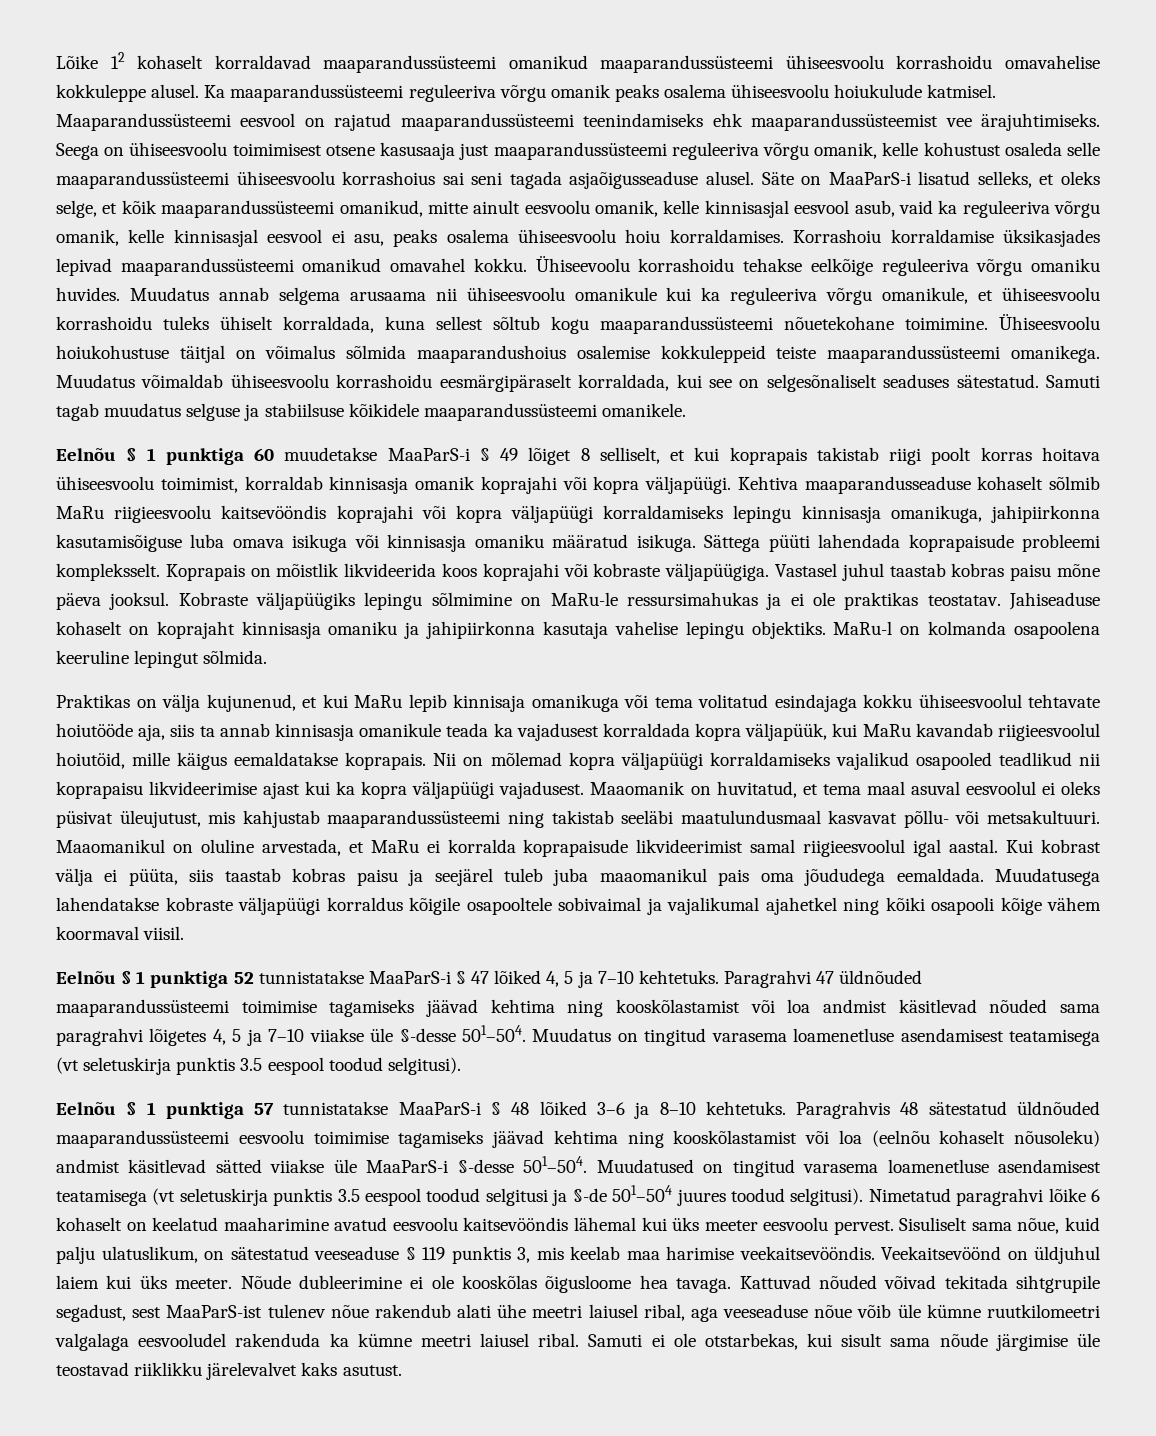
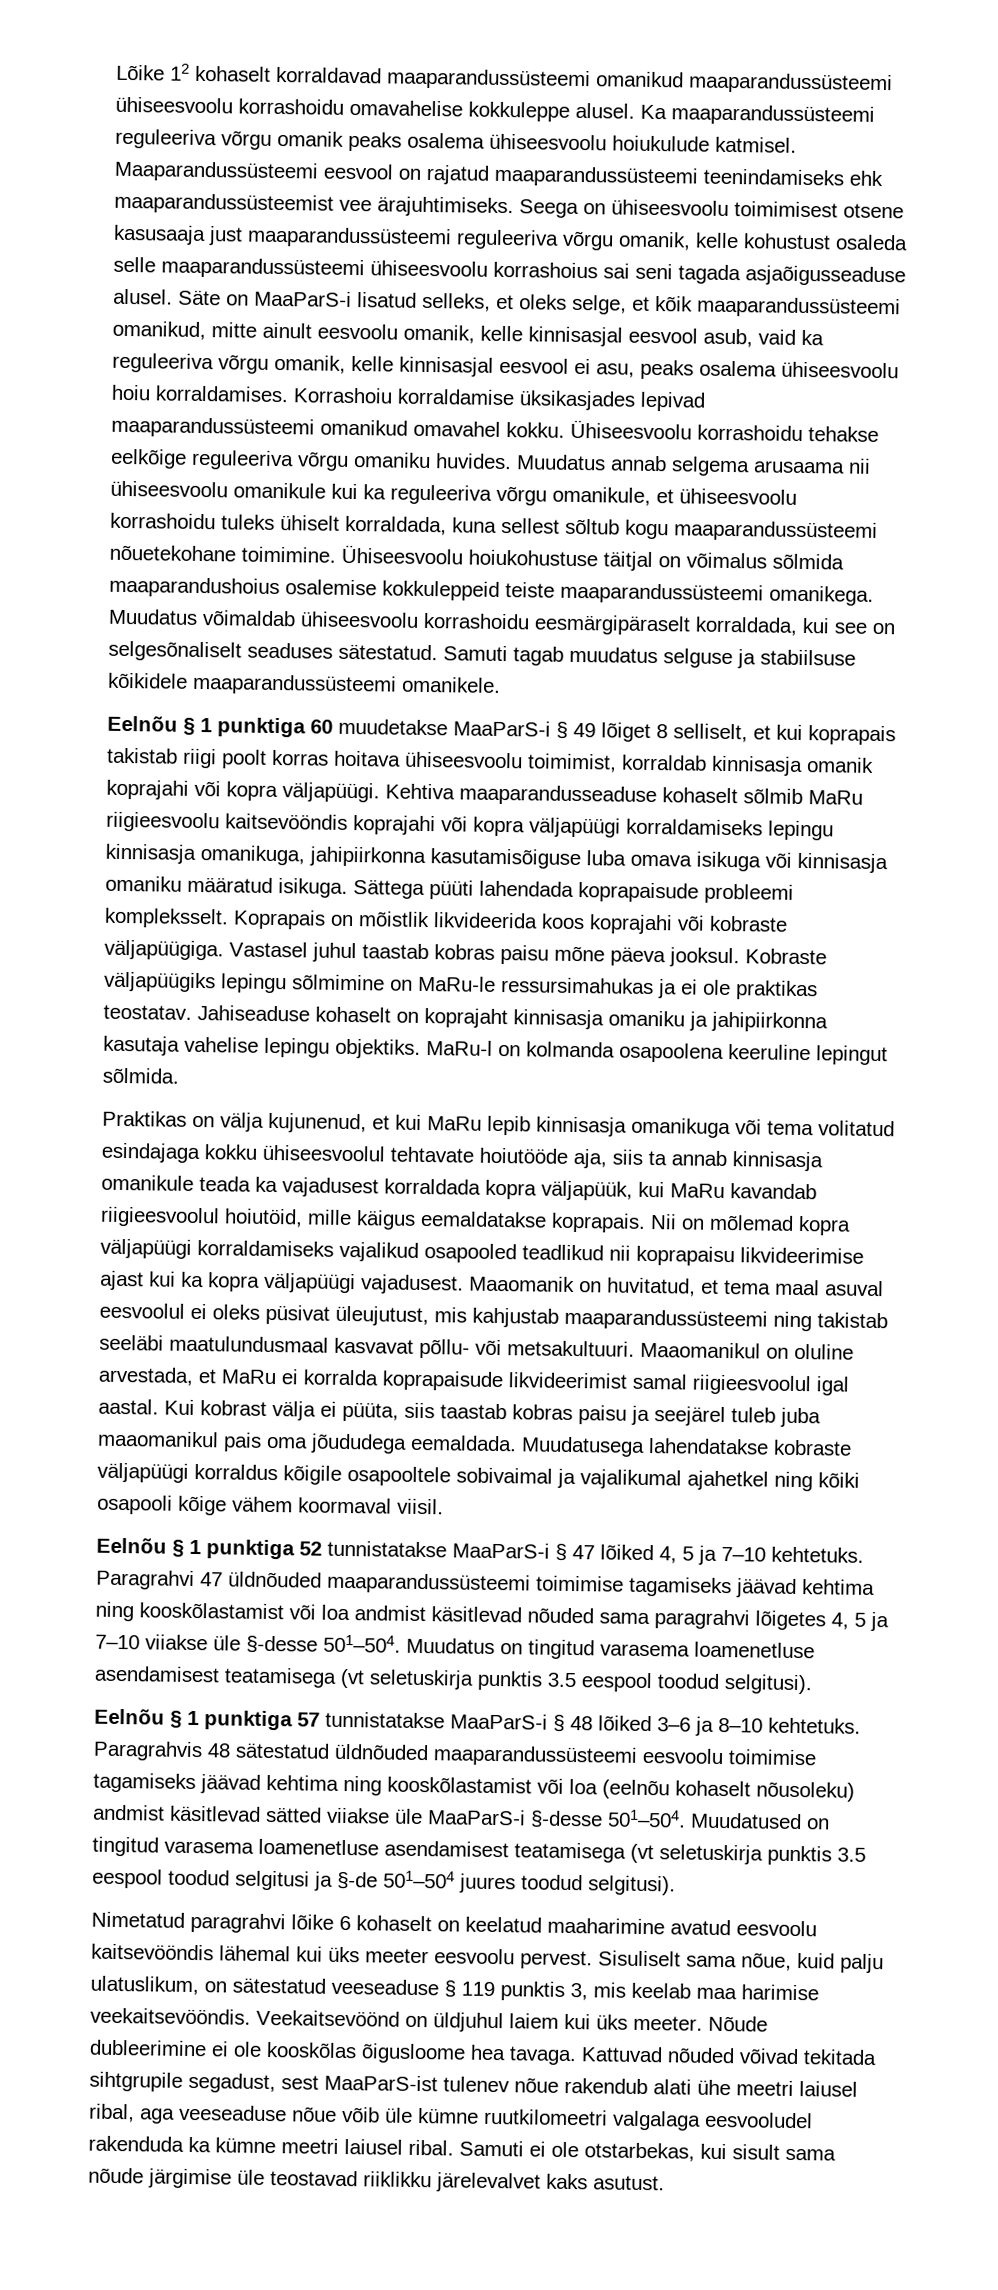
[535,256,630,272] Ühiseevoolu -> [570,419,692,440] Ühiseesvoolu
[453,694,525,712] kinnisaja -> [536,1116,627,1137] kinnisasja
(864, 1197) none -> (676, 1885) //

